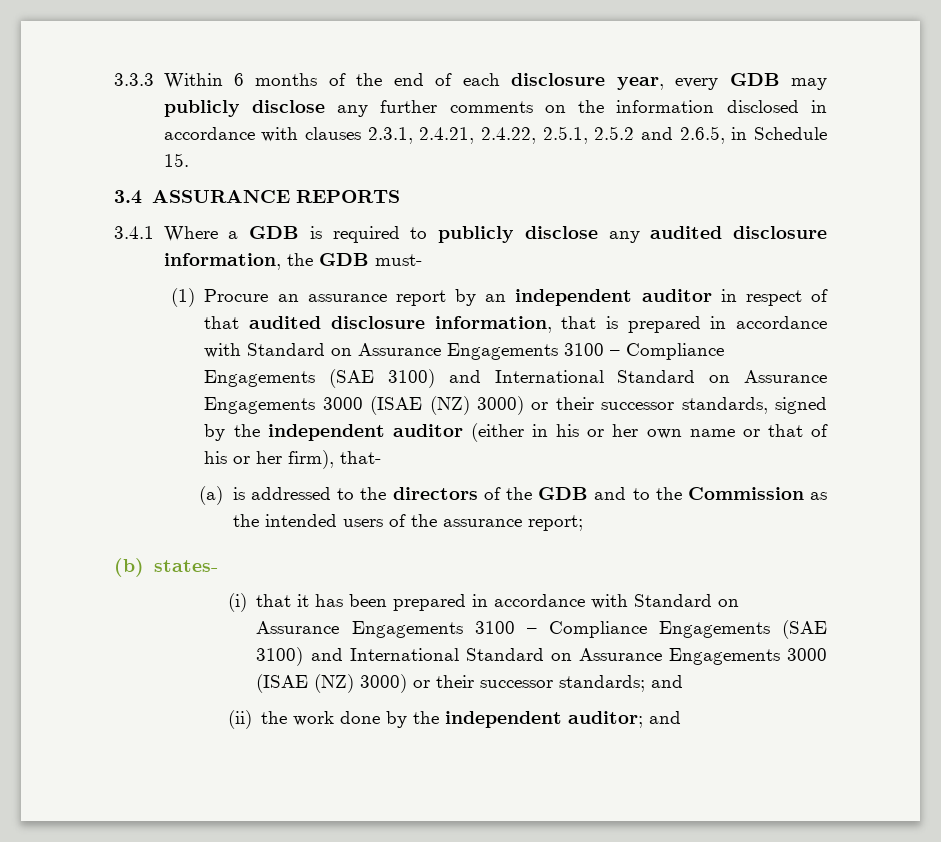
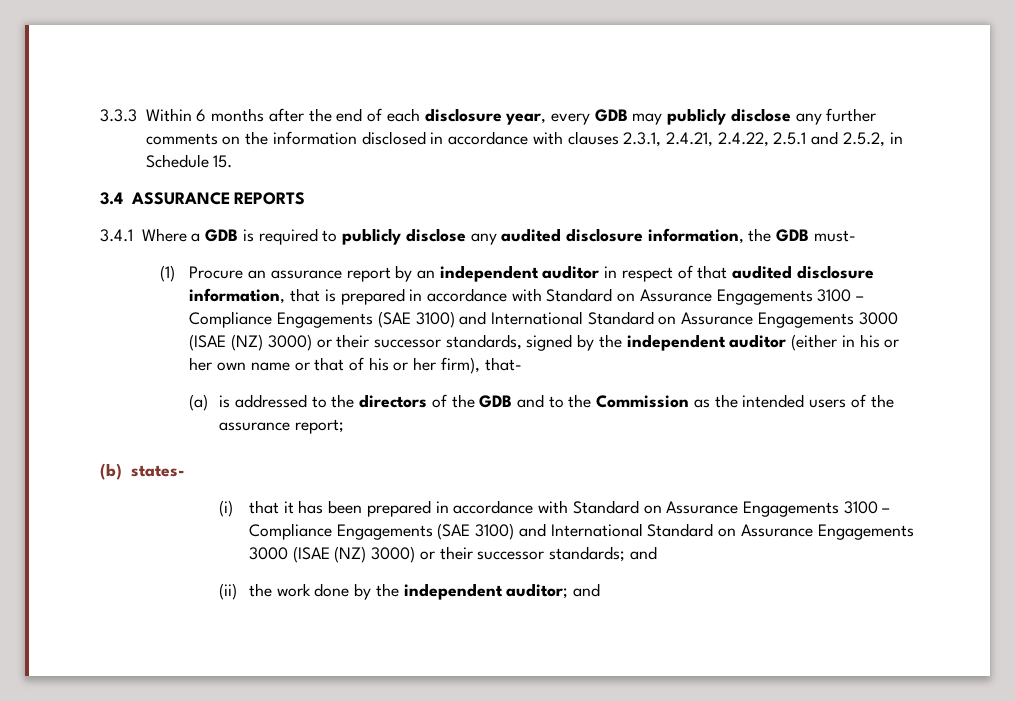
[328,73,346,86] of -> [268,108,304,122] after
[542,126,725,144] 2.5.1, 2.5.2 and 2.6.5, -> [773,131,885,147] 2.5.1 and 2.5.2,

